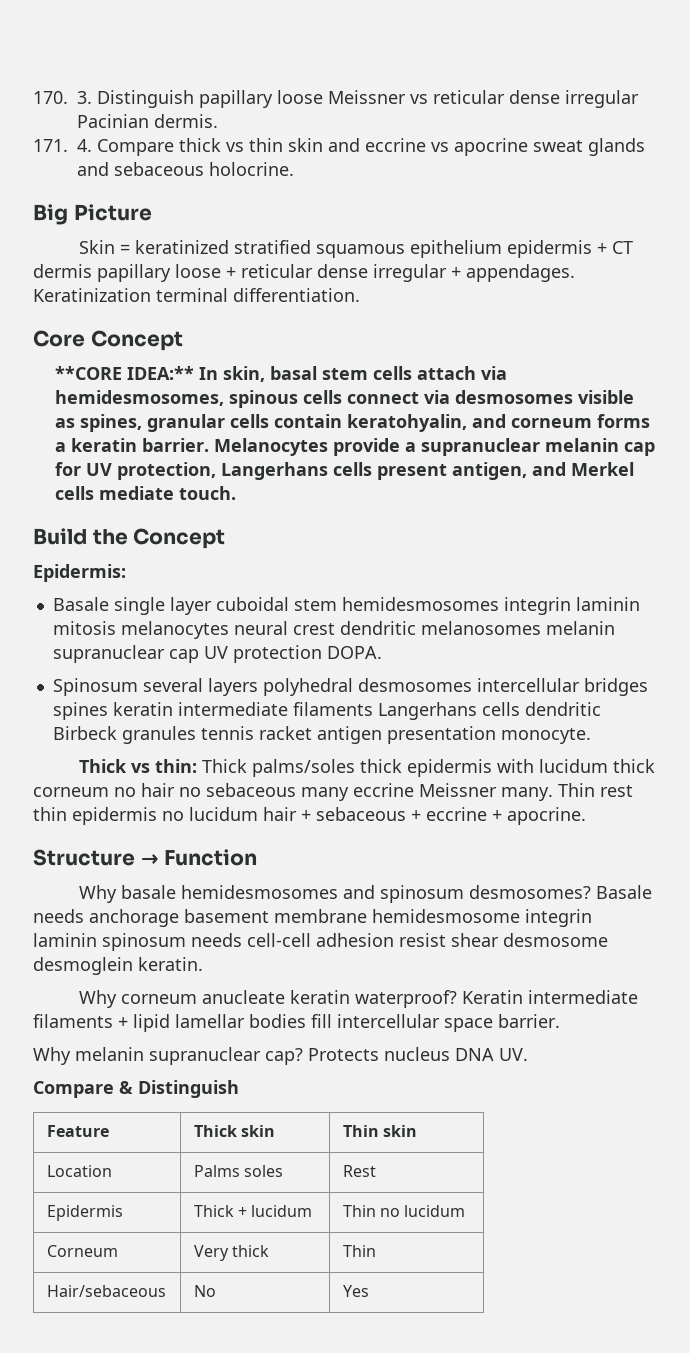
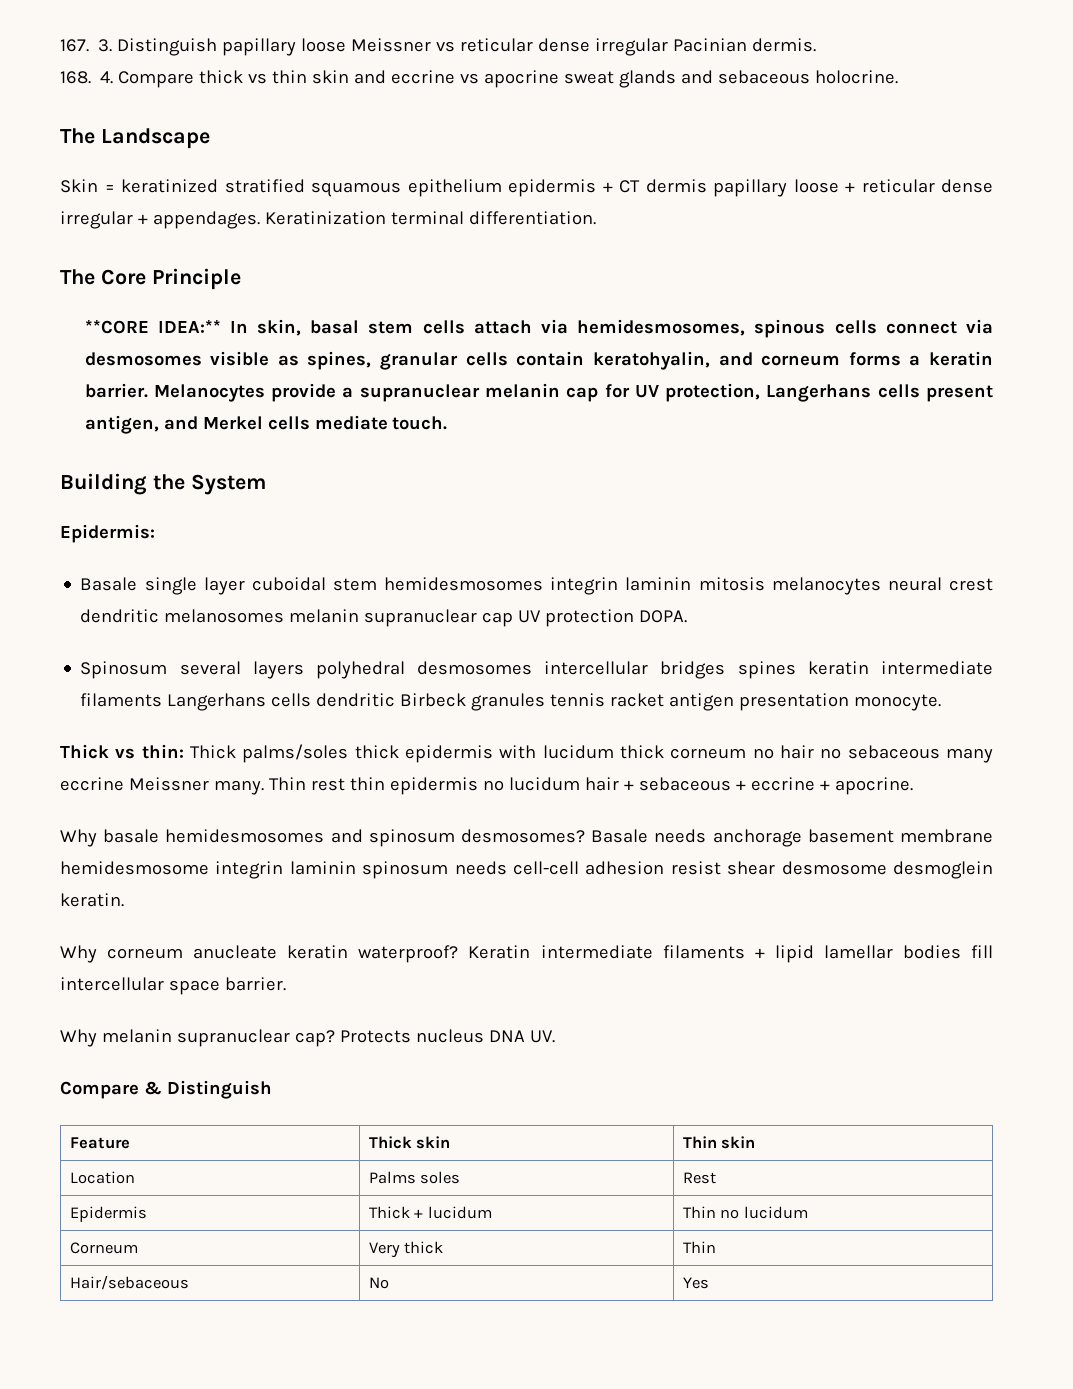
[33,91,68,104] 170. -> [60,39,89,52] 167.
[33,139,68,152] 171. -> [60,71,91,84] 168.
[33,204,152,225] Big Picture -> [60,128,210,149] The Landscape
[33,330,183,351] Core Concept -> [60,268,241,290] The Core Principle
[33,528,226,549] Build the Concept -> [60,473,266,495] Building the System
[33,849,258,866] // Structure → Function -> (913, 786) none

